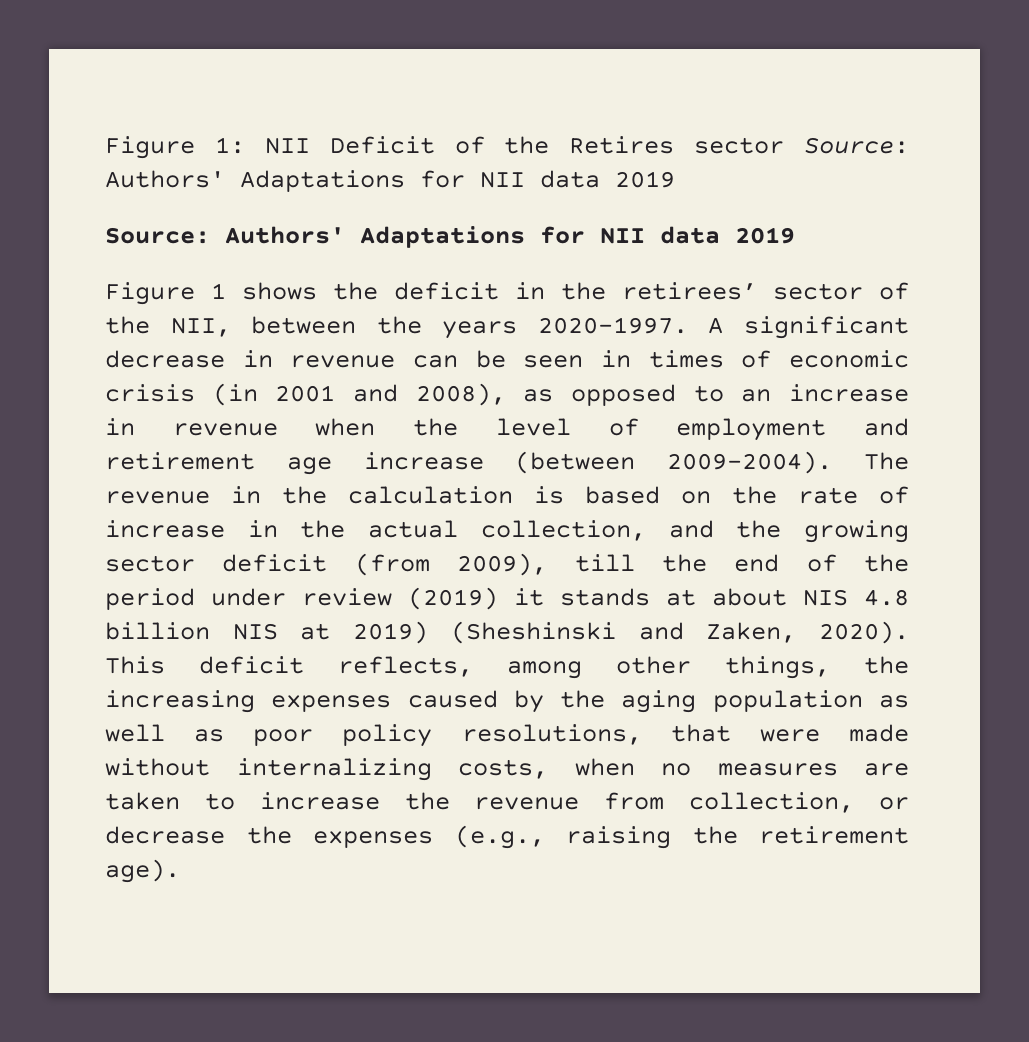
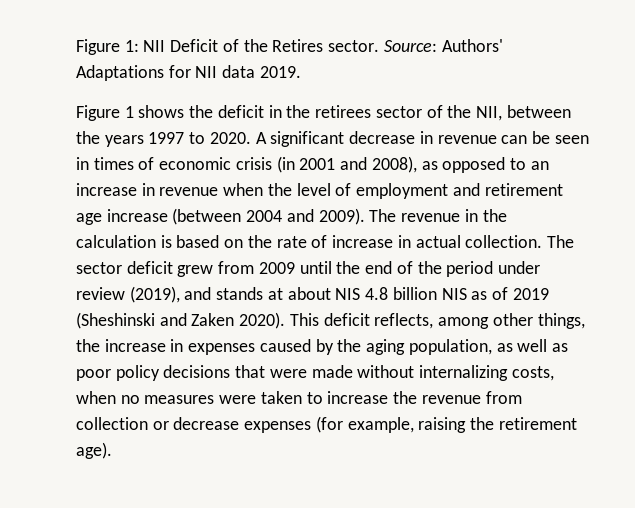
[694,137,909,154] [105,170,675,192] [105,226,795,248] sector Source: Authors' Adaptations for NII data 2019 // Source: Authors' Adaptations for NII data 2019 -> [328,39,503,52] [76,65,301,81] sector. Source: Authors' Adaptations for NII data 2019.
[622,282,757,300] retirees’ -> [315,105,372,118] retirees
[537,317,688,334] 2020-1997. -> [148,132,251,144] 1997 to 2020.
[667,451,833,474] 2009-2004). -> [246,208,365,225] 2004 and 2009).
[300,520,909,543] [105,553,635,576] the actual collection, and the growing sector deficit (from 2009), till -> [415,235,574,248] [76,261,332,277] actual collection. The sector deficit grew from 2009 until
[408,587,544,610] (2019) it -> [129,286,212,303] (2019), and
[300,621,429,644] at 2019) -> [471,287,549,300] as of 2019
[706,622,797,643] Zaken, -> [191,313,235,326] Zaken
[105,690,255,713] increasing -> [104,339,184,352] increase in
[712,690,863,712] population -> [408,339,492,355] population,
[461,724,642,745] resolutions, -> [163,365,231,378] decisions
[864,763,909,776] are -> [219,395,257,404] were
[689,792,855,813] collection, -> [76,417,148,430] collection
[246,825,545,849] the expenses (e.g., -> [244,416,414,433] expenses (for example,

